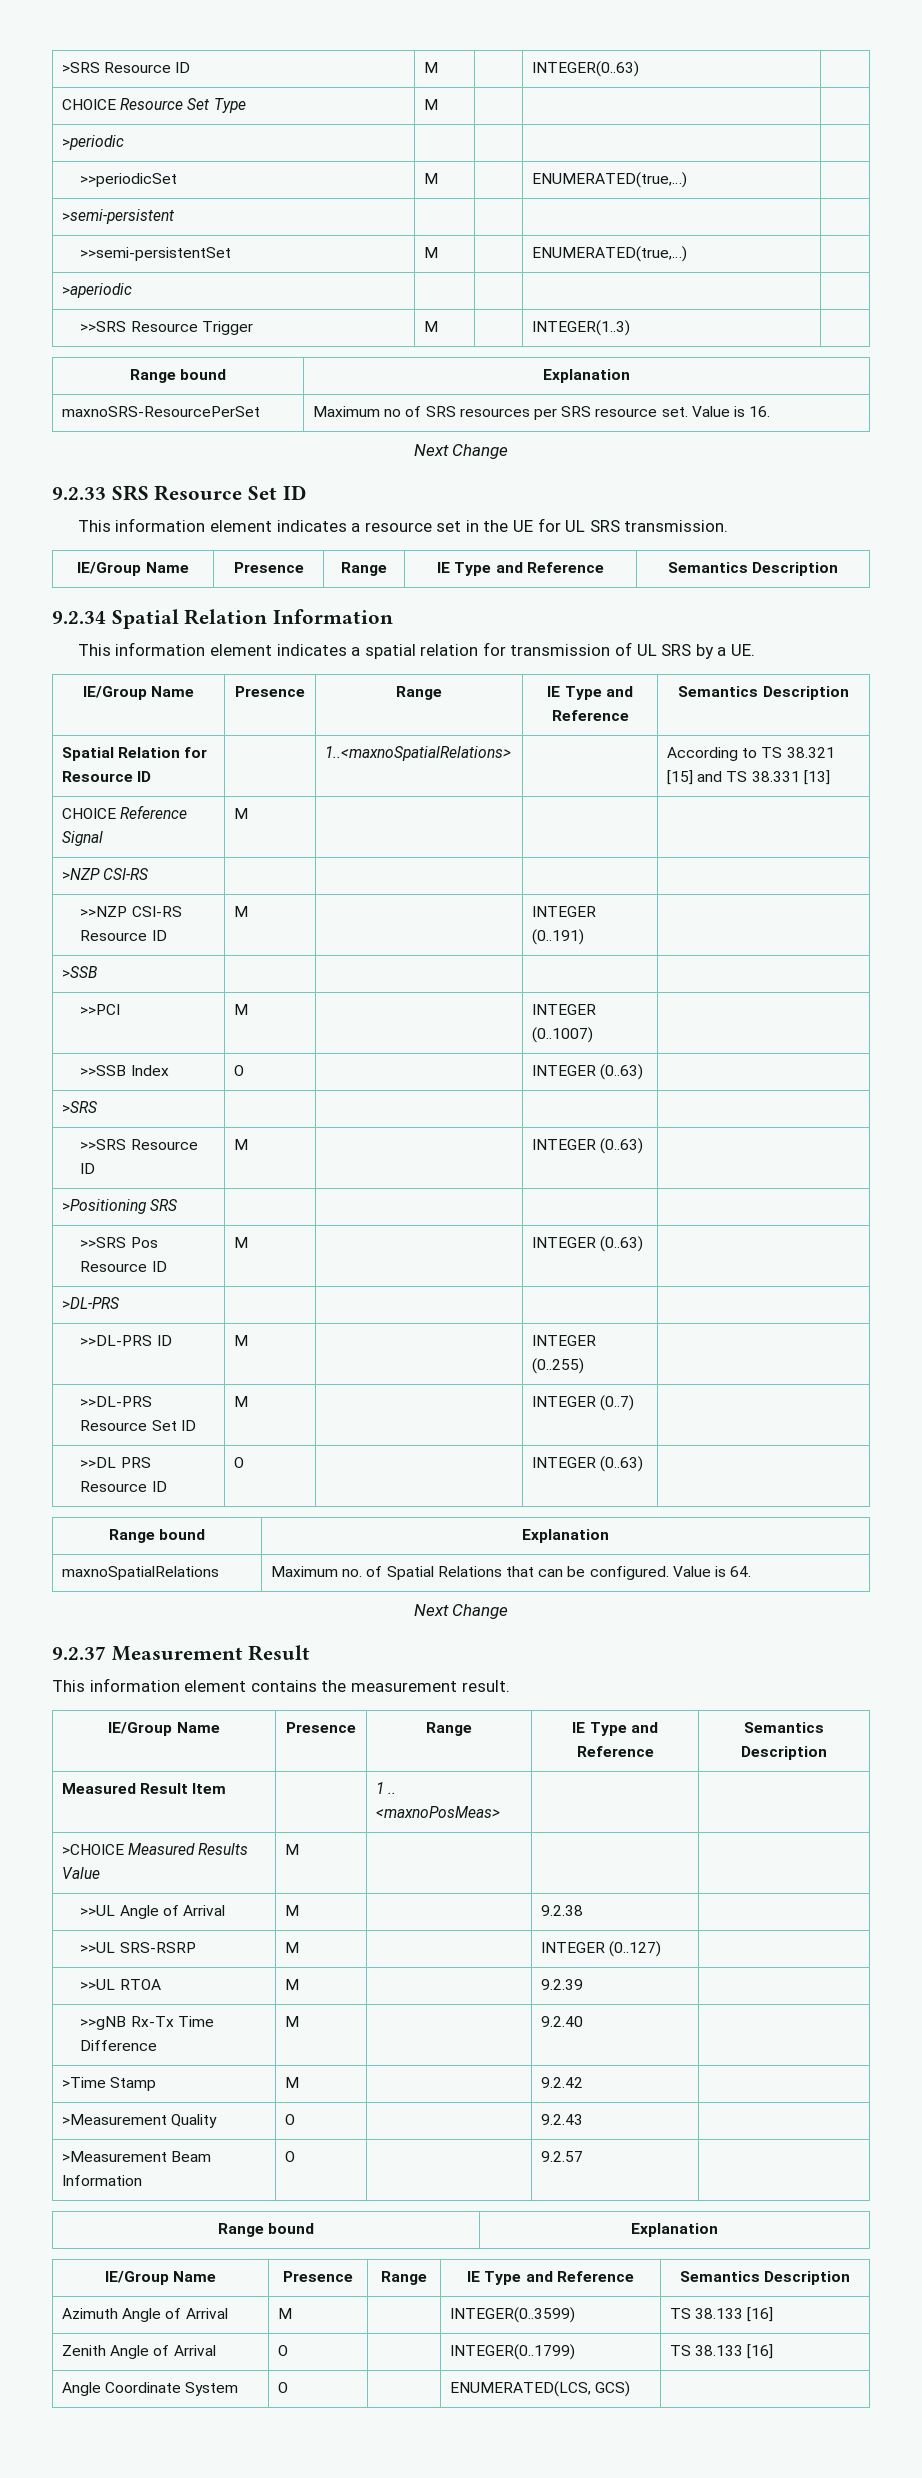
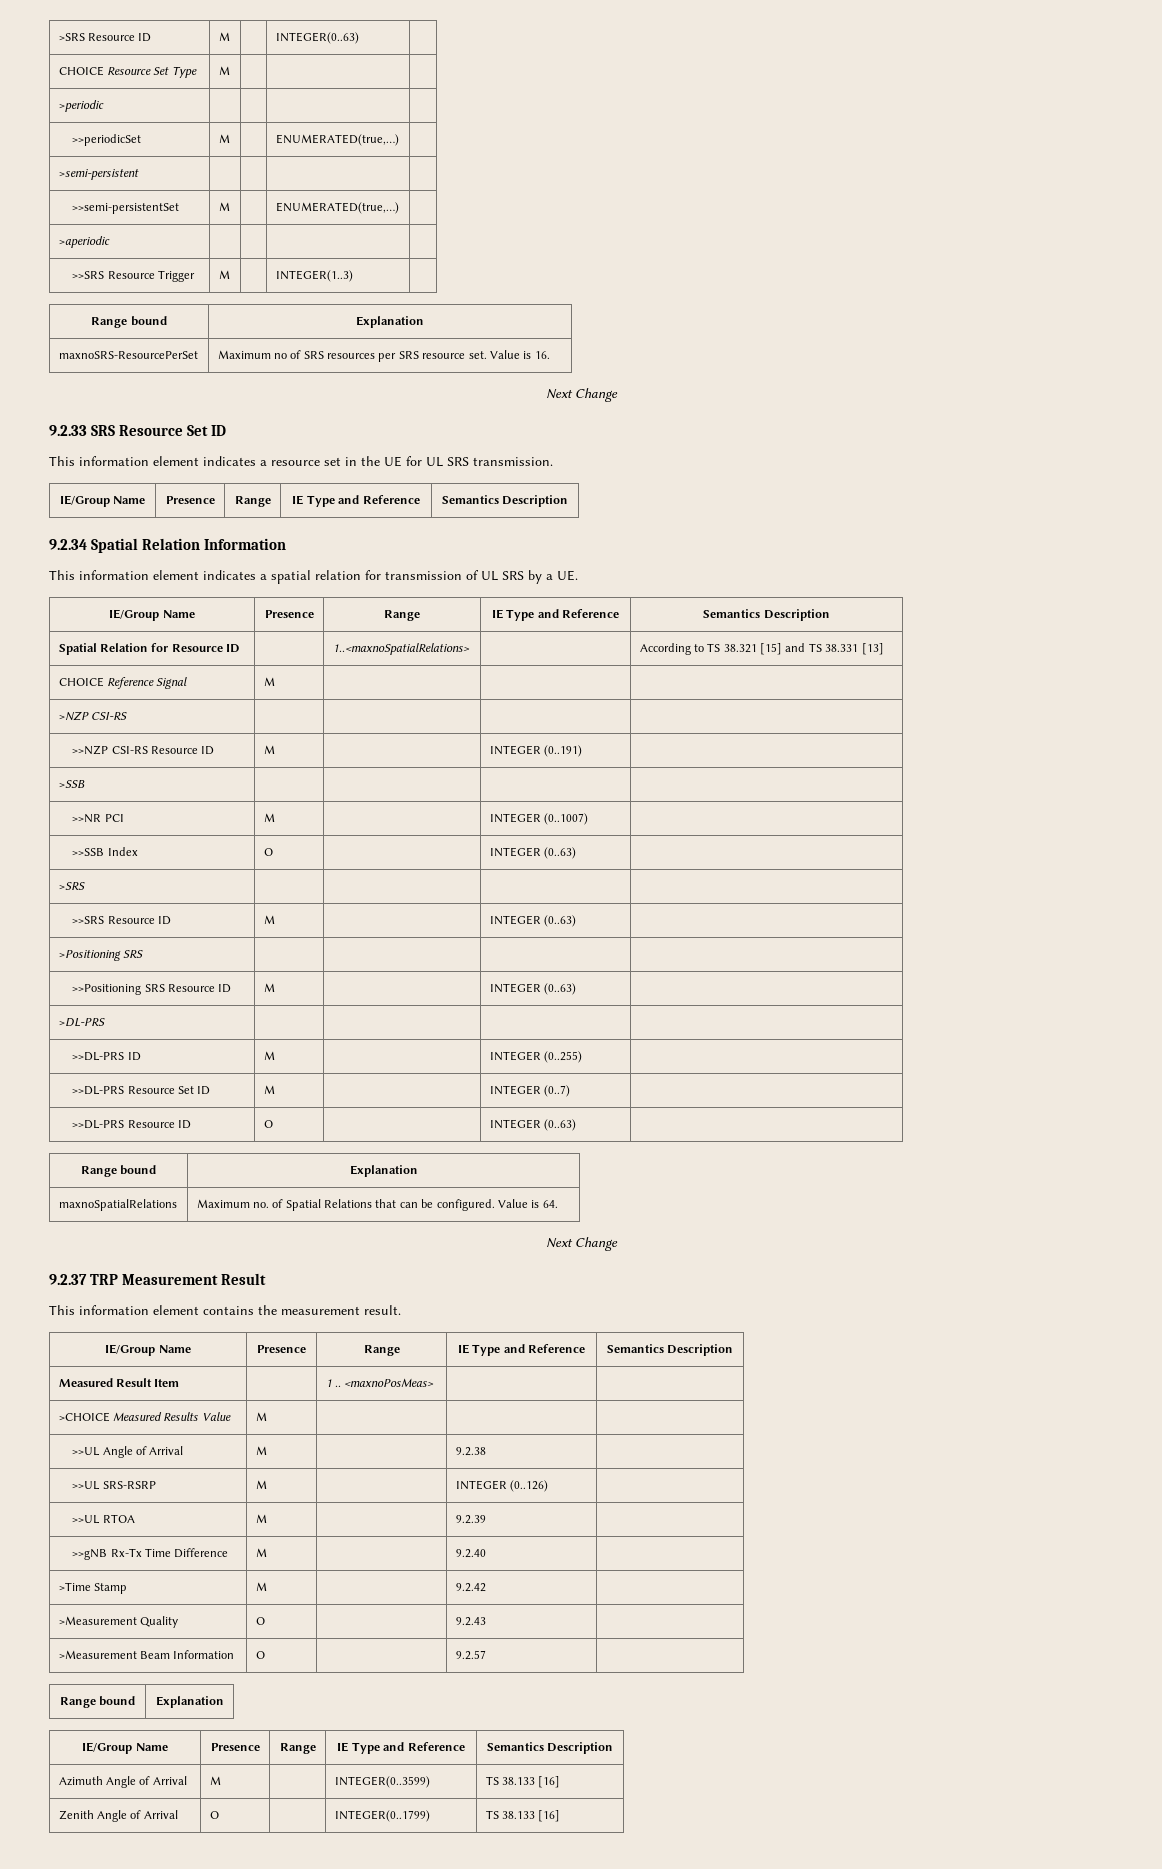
[80,1004,121,1015] >>PCI -> [72,814,124,823] >>NR PCI
[80,1237,158,1248] >>SRS Pos -> [72,984,165,995] >>Positioning SRS
[80,1457,151,1468] >>DL PRS -> [72,1120,125,1129] >>DL-PRS
(106, 1653) none -> [89,1274,118,1285] TRP
[609,1941,662,1957] (0..127) -> [509,1480,548,1492] (0..126)
[62,2382,239,2396] [278,2382,289,2393] [450,2381,631,2397] // Angle Coordinate System | O | | ENUMERATED(LCS, GCS) | -> (561, 1816) none

